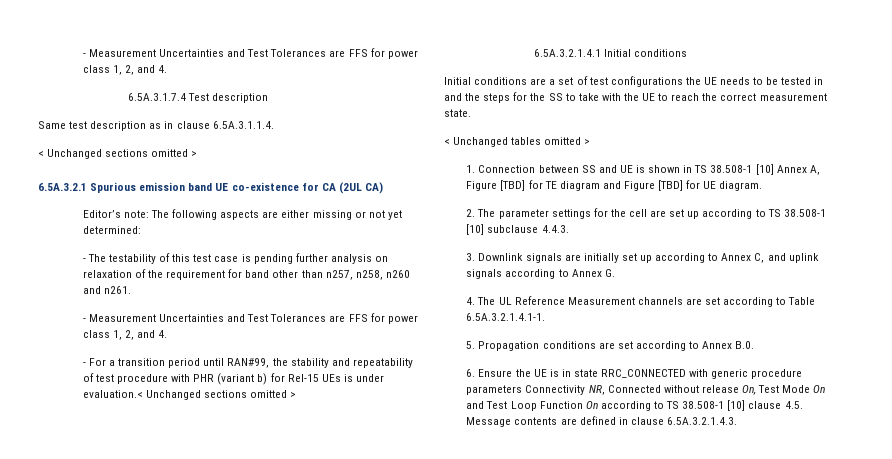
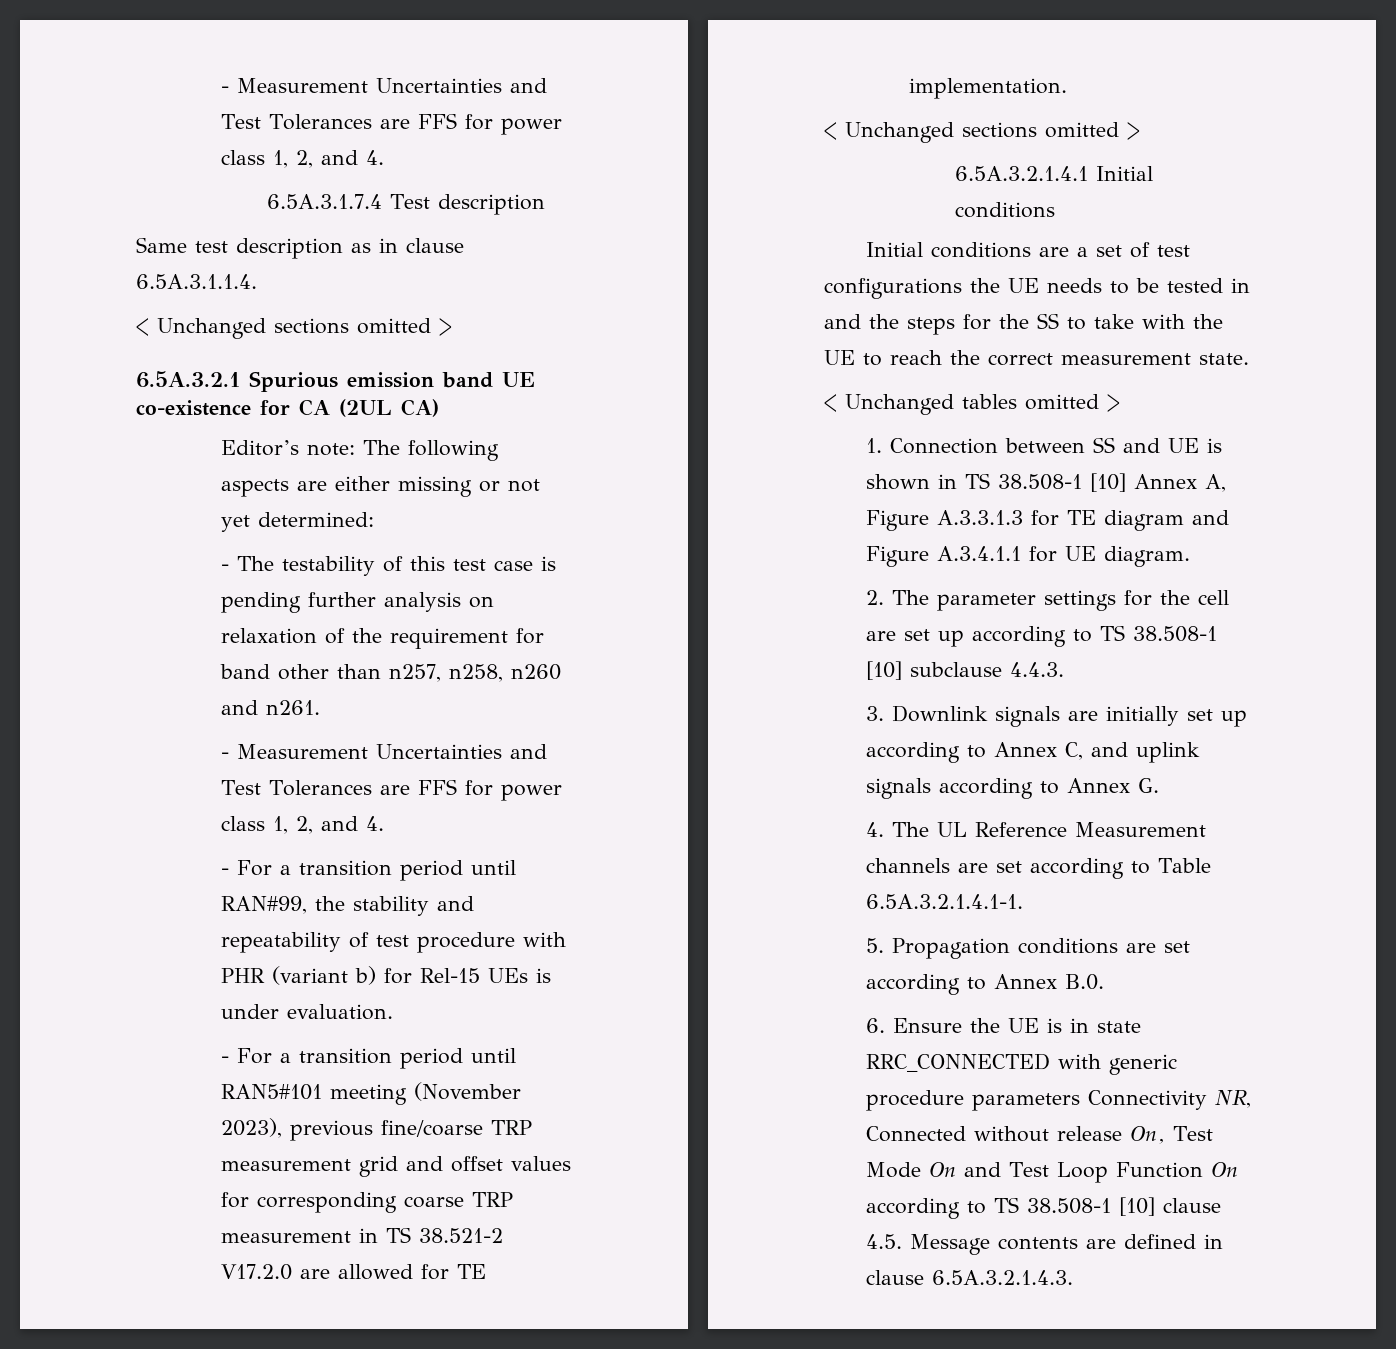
[82,390,143,398] evaluation.< -> [286,1004,393,1020] [220,1048,516,1069] [220,1082,521,1105] [220,1118,532,1141] [220,1156,571,1177] [220,1192,513,1213] [220,1227,503,1243] [220,1264,486,1280] [908,78,1067,99] [824,122,837,140] evaluation. // - For a transition period until RAN5#101 meeting (November 2023), previous fine/coarse TRP measurement grid and offset values for corresponding coarse TRP measurement in TS 38.521-2 V17.2.0 are allowed for TE implementation. // <
[500,180,526,191] [TBD] -> [937,510,1024,525] A.3.3.1.3
[658,180,684,191] [TBD] -> [937,546,1022,561] A.3.4.1.1

